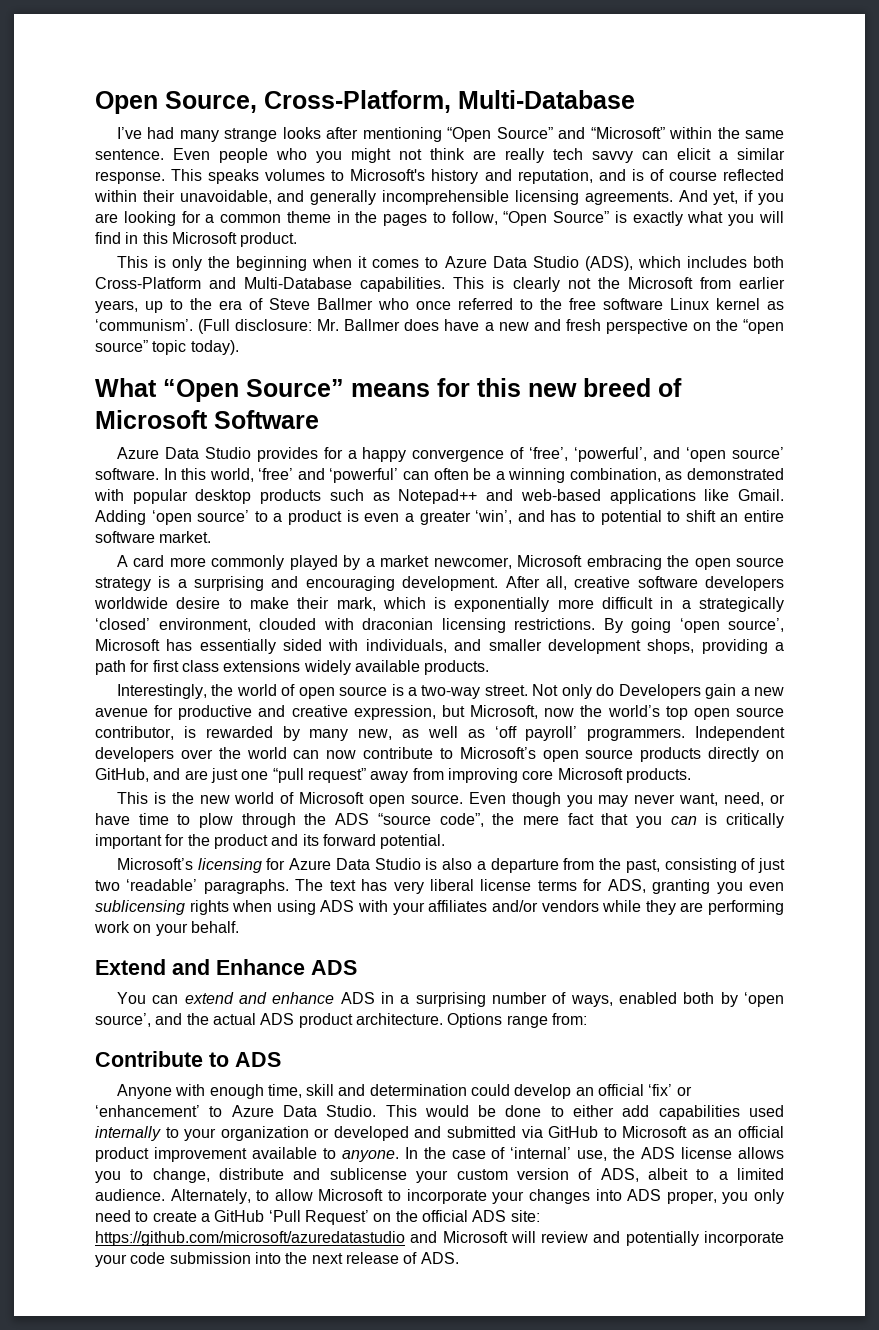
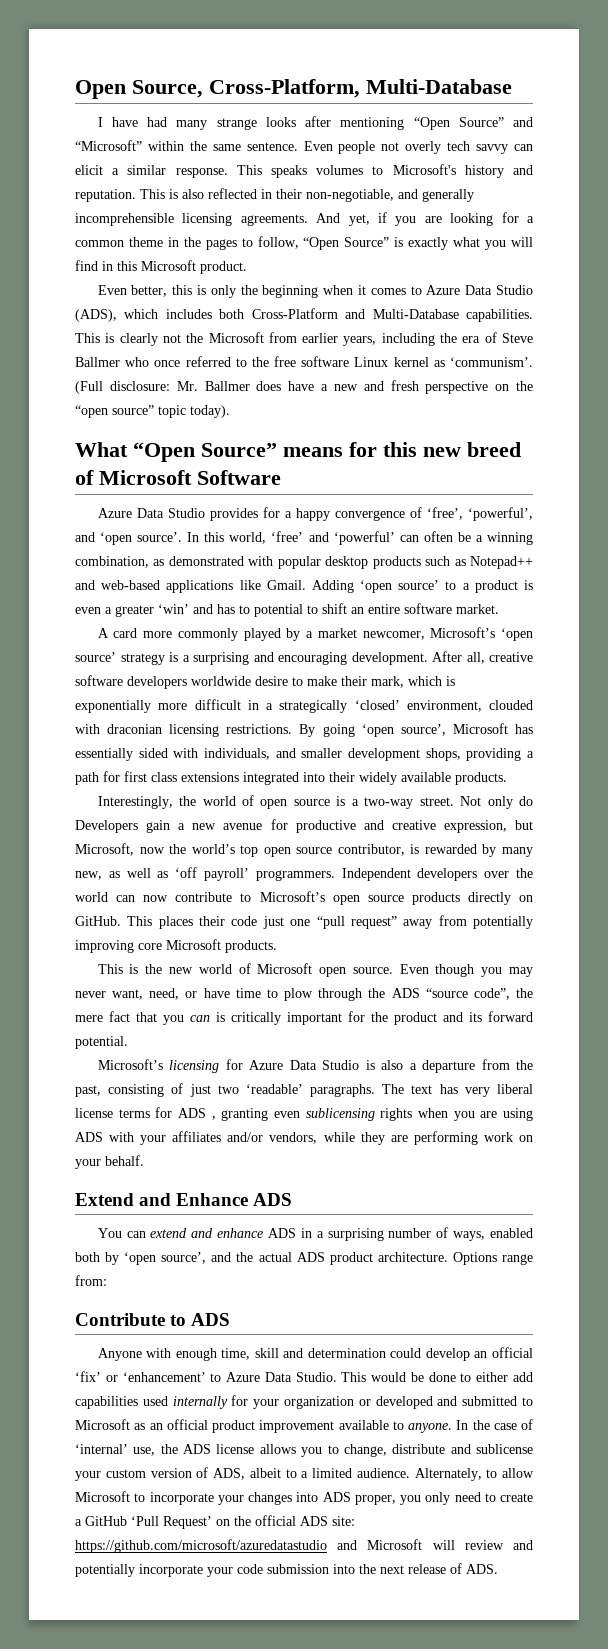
[116,127,142,139] I’ve -> [97,117,138,127] I have
[276,148,544,163] who you might not think are really -> [381,141,442,154] not overly
[517,169,785,184] [94,190,272,204] reputation, and is of course reflected within their unavoidable, -> [75,188,394,202] reputation. This is also reflected in their non-negotiable,
[116,256,148,268] This -> [97,285,193,297] Even better, this
[145,299,183,313] up to -> [381,333,435,346] including
[732,447,784,459] [95,468,159,480] source’ software. -> [137,532,183,542] source’.
[475,510,513,524] ‘win’, -> [158,604,189,614] ‘win’
[517,555,784,570] Microsoft embracing the open source -> [430,627,533,641] [75,652,116,662] Microsoft’s ‘open source’
(301, 666) none -> [243,772,355,785] integrated into their
[95,768,208,782] GitHub, and are -> [75,916,258,929] GitHub. This places their code
(444, 774) none -> [473,916,533,929] potentially
[607,879,743,894] ADS, granting you -> [178,1108,269,1121] ADS , granting
(273, 906) none -> [453,1111,498,1121] you are
[541,900,599,912] vendors -> [269,1132,318,1144] vendors,
[165,1127,179,1138] to -> [231,1395,249,1406] for
[521,1126,599,1138] via GitHub -> (518, 1401) none

